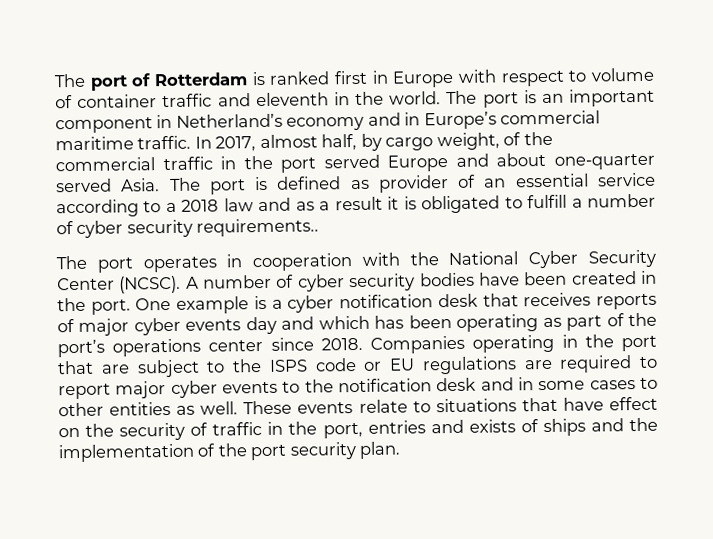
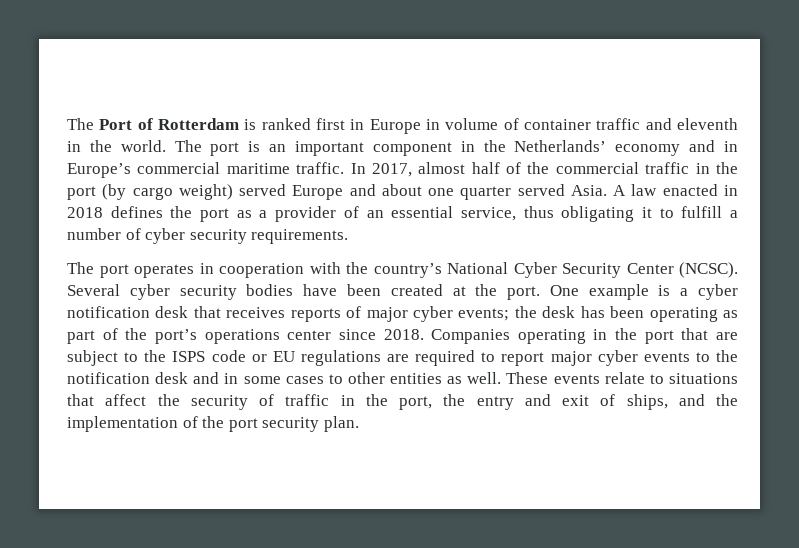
[54,73,128,91] The port -> [67,118,133,130] The Port
[458,69,588,87] with respect to -> [425,119,440,130] in
[175,113,283,128] Netherland’s -> [483,140,607,152] the Netherlands’
[321,132,500,151] half, by cargo weight, -> [471,162,500,174] half
(317, 165) none -> [102,184,233,200] (by cargo weight)
[553,153,655,170] [56,172,656,195] [56,195,501,218] one-quarter served Asia. The port is defined as provider of an essential service according to a 2018 law and as a result it is obligated -> [428,184,738,200] [67,206,652,222] one quarter served Asia. A law enacted in 2018 defines the port as a provider of an essential service, thus obligating it
[196,218,320,237] requirements.. -> [251,229,349,244] requirements.
(439, 259) none -> [373,263,442,278] country’s
[185,274,295,289] A number of -> [67,284,120,296] Several
[641,270,658,284] in -> [452,286,466,296] at
[185,315,370,335] events day and which -> [458,306,576,321] events; the desk
[562,396,658,411] [58,427,80,438] have effect on -> [105,394,147,406] affect
[367,418,586,437] entries and exists of ships -> [443,394,668,410] the entry and exit of ships,

